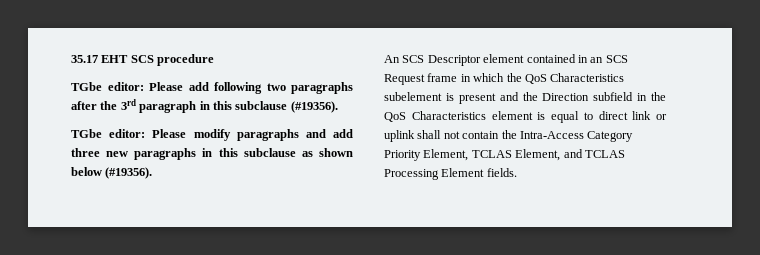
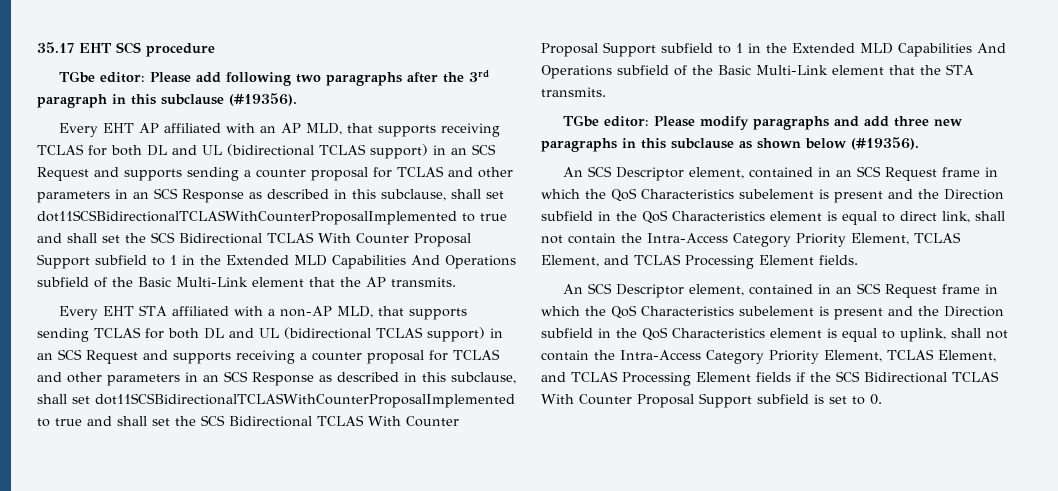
(338, 107) none -> [58,123,500,137] [37,144,496,159] [37,166,513,181] [37,188,504,203] [37,210,507,225] [37,232,471,247] [37,254,516,269] [37,277,456,288] [58,305,467,320] [37,327,503,342] [37,349,500,364] [37,371,516,386] [37,393,515,408] [37,415,459,427] [541,42,1006,57] [541,64,974,79] [541,87,606,97] // Every EHT AP affiliated with an AP MLD, that supports receiving TCLAS for both DL and UL (bidirectional TCLAS support) in an SCS Request and supports sending a counter proposal for TCLAS and other parameters in an SCS Response as described in this subclause, shall set dot11SCSBidirectionalTCLASWithCounterProposalImplemented to true and shall set the SCS Bidirectional TCLAS With Counter Proposal Support subfield to 1 in the Extended MLD Capabilities And Operations subfield of the Basic Multi-Link element that the AP transmits. // Every EHT STA affiliated with a non-AP MLD, that supports sending TCLAS for both DL and UL (bidirectional TCLAS support) in an SCS Request and supports receiving a counter proposal for TCLAS and other parameters in an SCS Response as described in this subclause, shall set dot11SCSBidirectionalTCLASWithCounterProposalImplemented to true and shall set the SCS Bidirectional TCLAS With Counter Proposal Support subfield to 1 in the Extended MLD Capabilities And Operations subfield of the Basic Multi-Link element that the STA transmits.
[483,54,525,63] element -> [688,167,744,179] element,
[632,111,667,120] [384,130,415,142] link or uplink -> [942,211,970,223] link,
(517, 172) none -> [562,283,998,298] [541,305,1004,320] [541,327,1008,342] [541,349,996,364] [541,371,999,386] [541,393,882,408] // An SCS Descriptor element, contained in an SCS Request frame in which the QoS Characteristics subelement is present and the Direction subfield in the QoS Characteristics element is equal to uplink, shall not contain the Intra-Access Category Priority Element, TCLAS Element, and TCLAS Processing Element fields if the SCS Bidirectional TCLAS With Counter Proposal Support subfield is set to 0.

